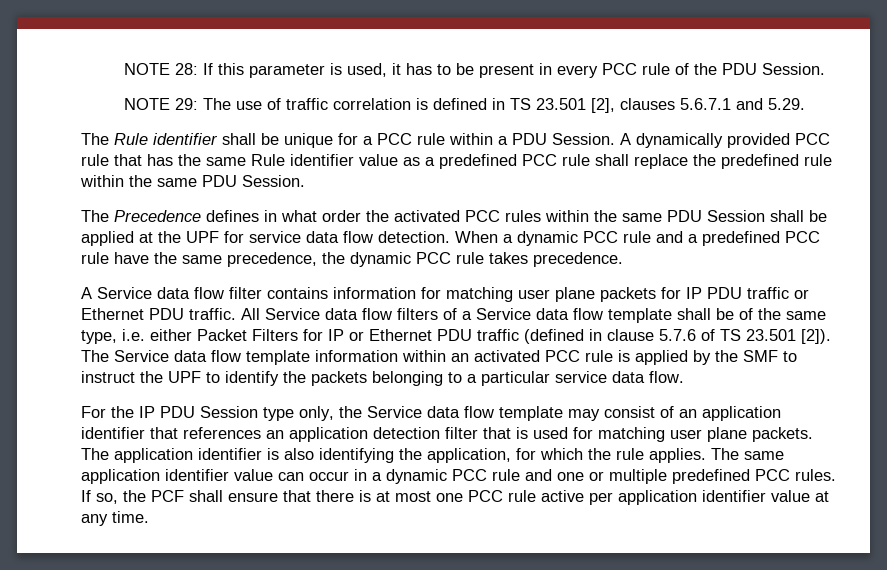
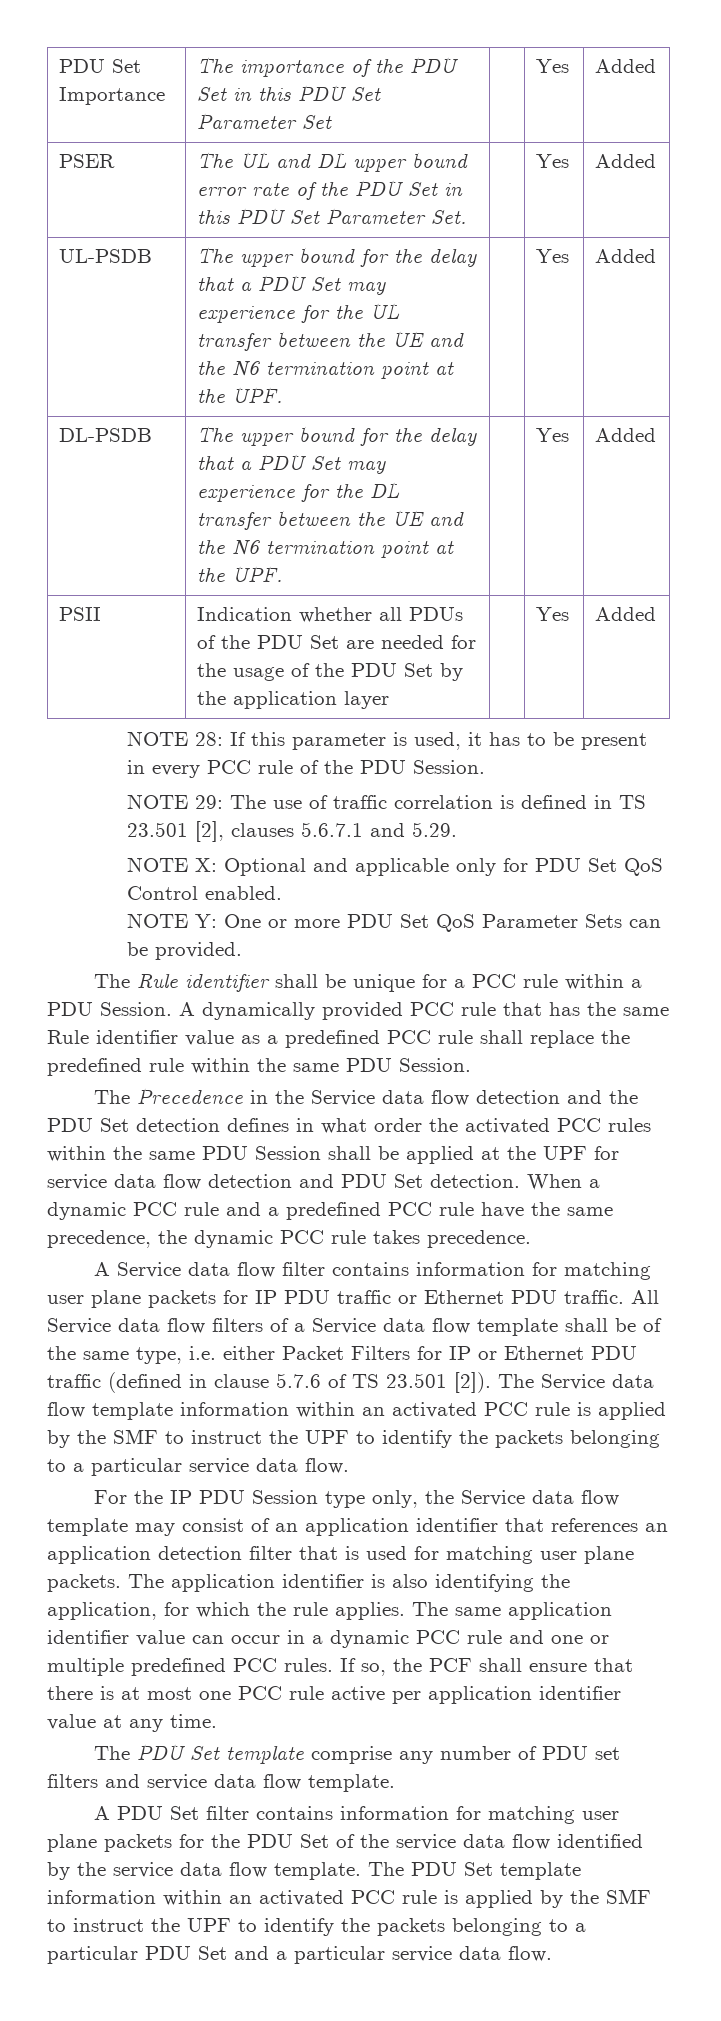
(123, 69) none -> [59,59,142,73] [59,87,166,105] [197,57,459,77] [197,85,382,101] [197,113,333,129] [536,59,570,73] [595,59,657,73] [59,154,116,168] [197,152,469,172] [197,180,464,200] [197,208,467,224] [536,154,570,168] [595,154,657,168] [59,249,153,263] [197,247,478,267] [197,275,387,295] [197,303,401,323] [197,331,465,351] [197,360,455,379] [197,387,283,403] [536,249,570,263] [595,249,657,263] [59,428,153,442] [197,426,478,446] [197,454,387,474] [197,482,401,502] [197,510,465,530] [197,539,455,558] [197,566,283,582] [536,428,570,442] [595,428,657,442] [59,607,102,621] [197,607,464,623] [197,635,477,649] [197,663,464,681] [197,691,390,709] [536,607,570,621] [595,607,657,621] PDU Set Importance | The importance of the PDU Set in this PDU Set Parameter Set | | Yes | Added // PSER | The UL and DL upper bound error rate of the PDU Set in this PDU Set Parameter Set. | | Yes | Added // UL-PSDB | The upper bound for the delay that a PDU Set may experience for the UL transfer between the UE and the N6 termination point at the UPF. | | Yes | Added // DL-PSDB | The upper bound for the delay that a PDU Set may experience for the DL transfer between the UE and the N6 termination point at the UPF. | | Yes | Added // PSII | Indication whether all PDUs of the PDU Set are needed for the usage of the PDU Set by the application layer | | Yes | Added //
(805, 104) none -> [127,857,664,876] [127,886,283,900] [127,913,662,932] [127,942,243,960] // NOTE X: Optional and applicable only for PDU Set QoS Control enabled. // NOTE Y: One or more PDU Set QoS Parameter Sets can be provided.
(201, 216) none -> [250,1090,639,1106] [47,1118,220,1132] in the Service data flow detection and the PDU Set detection
(373, 237) none -> [208,1174,423,1188] detection and PDU Set
(149, 517) none -> [94,1744,621,1764] [47,1774,395,1792] [94,1806,620,1824] [47,1834,643,1852] [47,1862,581,1880] [47,1889,651,1908] [47,1918,586,1936] [47,1946,552,1964] // The PDU Set template comprise any number of PDU set filters and service data flow template. // A PDU Set filter contains information for matching user plane packets for the PDU Set of the service data flow identified by the service data flow template. The PDU Set template information within an activated PCC rule is applied by the SMF to instruct the UPF to identify the packets belonging to a particular PDU Set and a particular service data flow.

